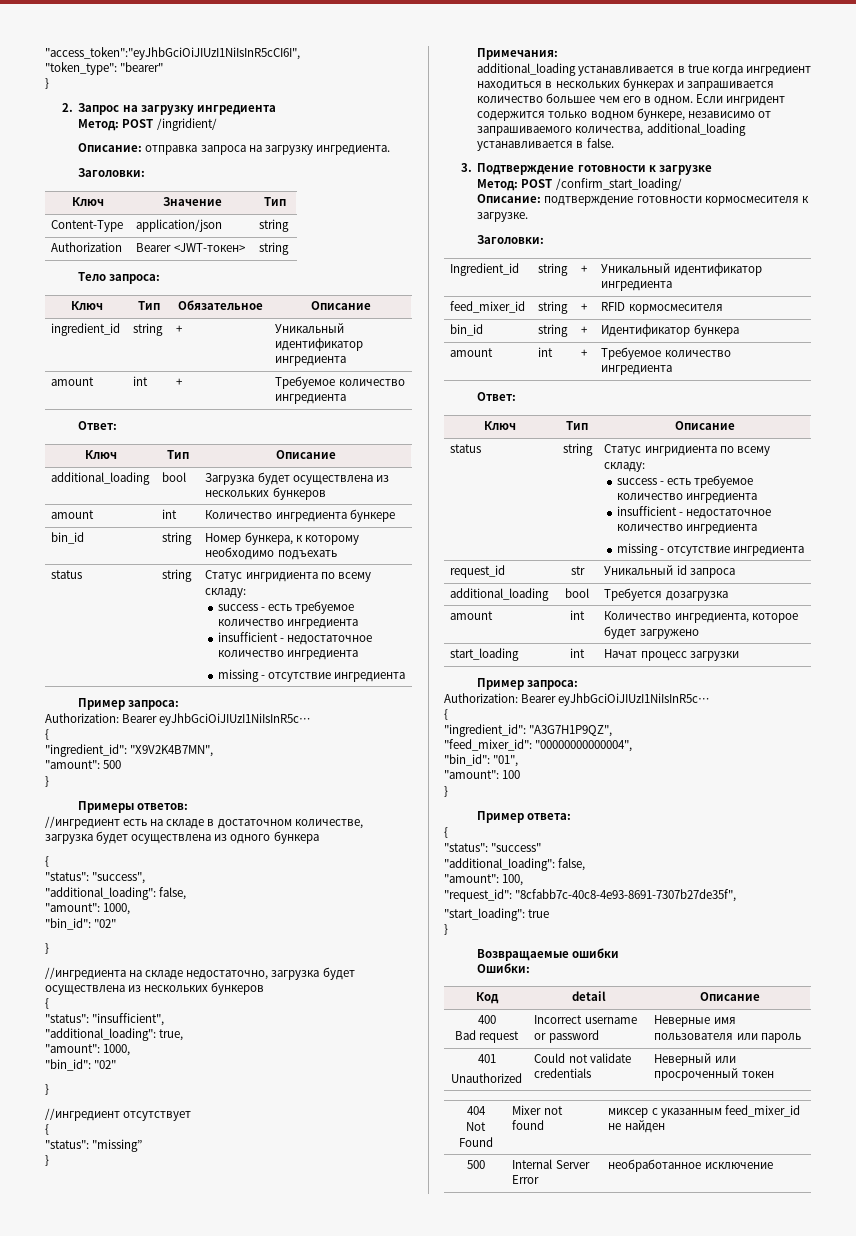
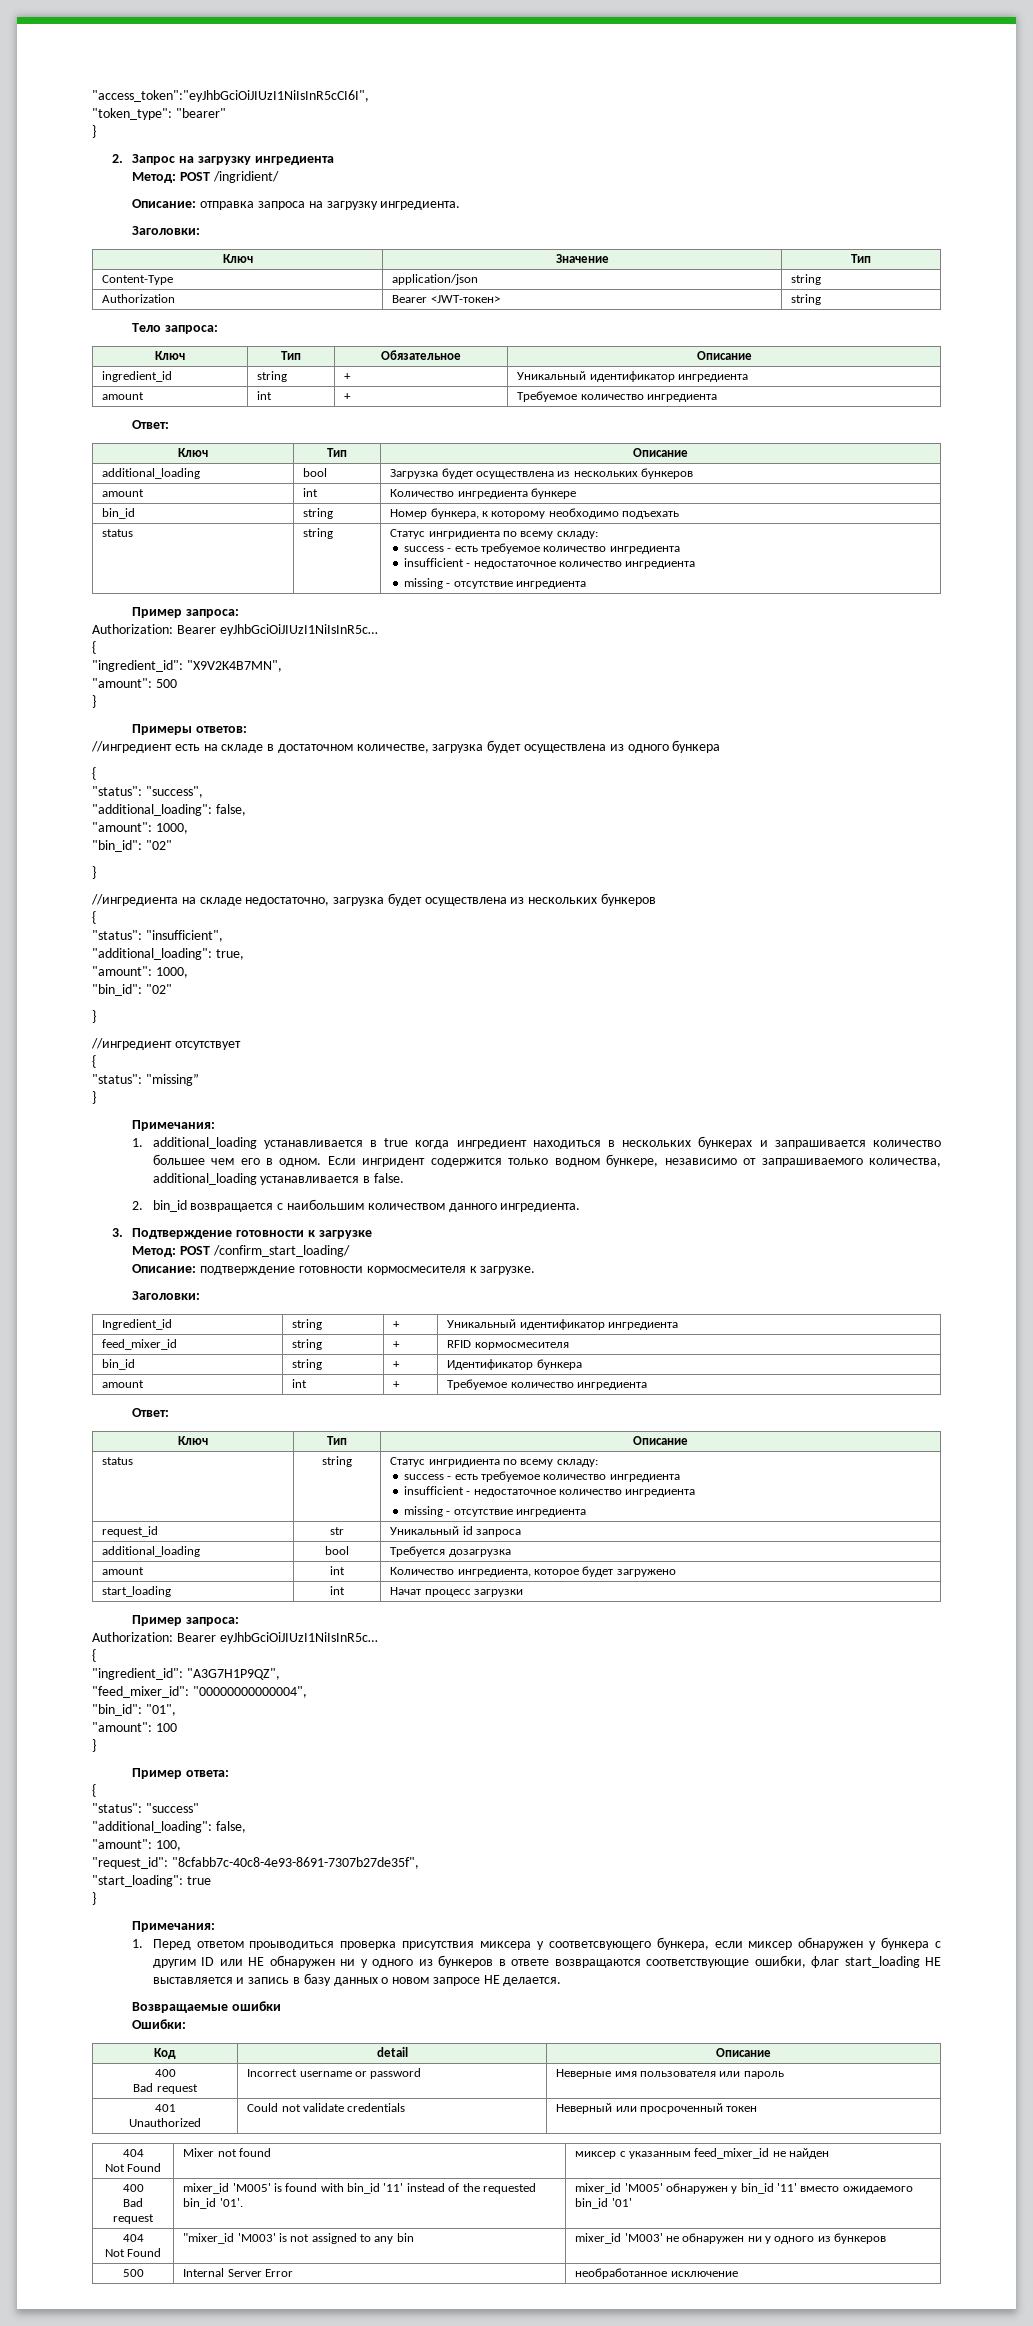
(559, 54) none -> [132,1138,144,1147] 1.
(614, 143) none -> [132,1199,581,1212] // 2. bin_id возвращается с наибольшим количеством данного ингредиента.
(448, 929) none -> [132,1921,216,1932] [132,1937,941,1950] [152,1955,942,1968] [152,1973,562,1986] // Примечания: // 1. Перед ответом проыводиться проверка присутствия миксера у соответсвующего бункера, если миксер обнаружен у бункера с другим ID или НЕ обнаружен ни у одного из бункеров в ответе возвращаются соответствующие ошибки, флаг start_loading НЕ выставляется и запись в базу данных о новом запросе НЕ делается.
(665, 1126) none -> [122,2184,144,2192] [123,2198,143,2207] [113,2214,154,2224] [183,2183,536,2194] [183,2198,243,2209] [575,2183,913,2194] [575,2198,632,2209] [122,2234,144,2242] [104,2248,162,2257] [183,2233,414,2244] [575,2233,887,2244] // 400 // Bad request | mixer_id 'M005' is found with bin_id '11' instead of the requested bin_id '01'. | mixer_id 'M005' обнаружен у bin_id '11' вместо ожидаемого bin_id '01' // 404 // Not Found | "mixer_id 'M003' is not assigned to any bin | mixer_id 'M003' не обнаружен ни у одного из бункеров

